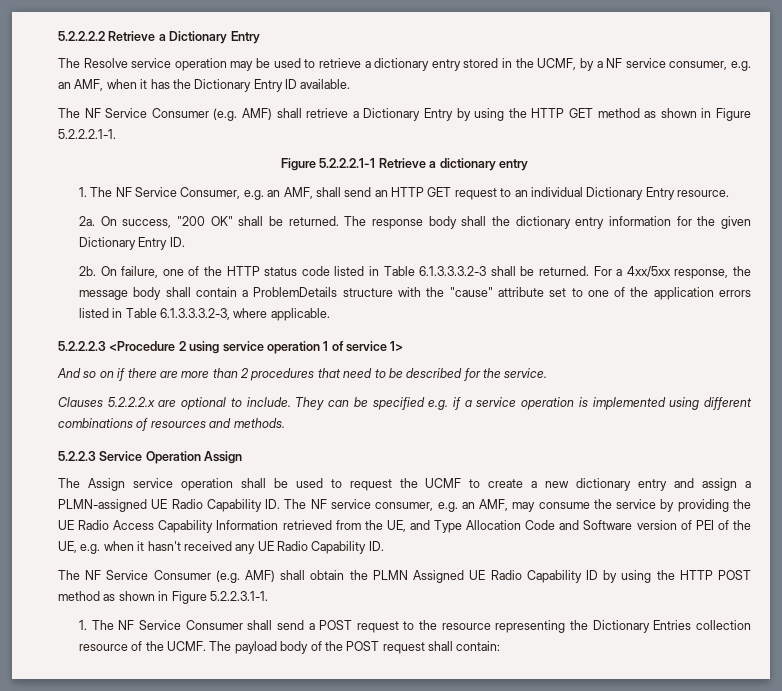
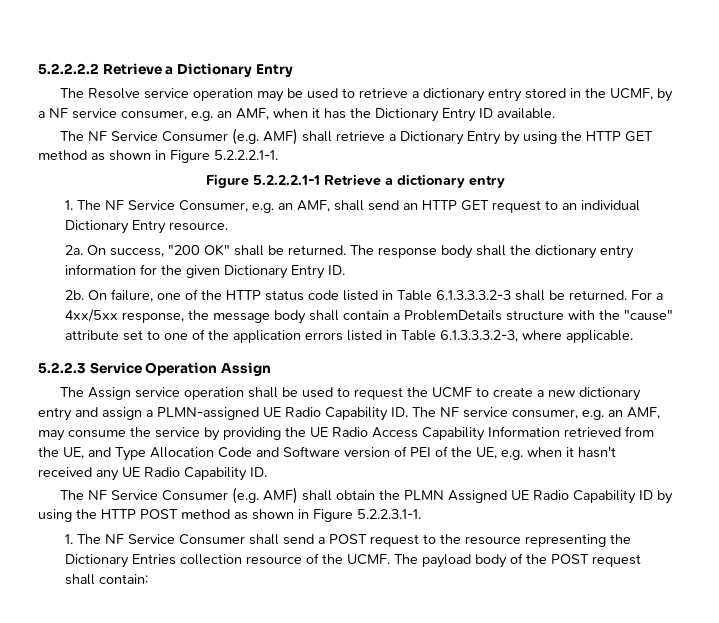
[58,341,404,354] [57,368,548,381] [58,397,752,410] [58,418,285,431] // 5.2.2.2.3 <Procedure 2 using service operation 1 of service 1> // And so on if there are more than 2 procedures that need to be described for the service. // Clauses 5.2.2.2.x are optional to include. They can be specified e.g. if a service operation is implemented using different combinations of resources and methods. -> (633, 336) none

